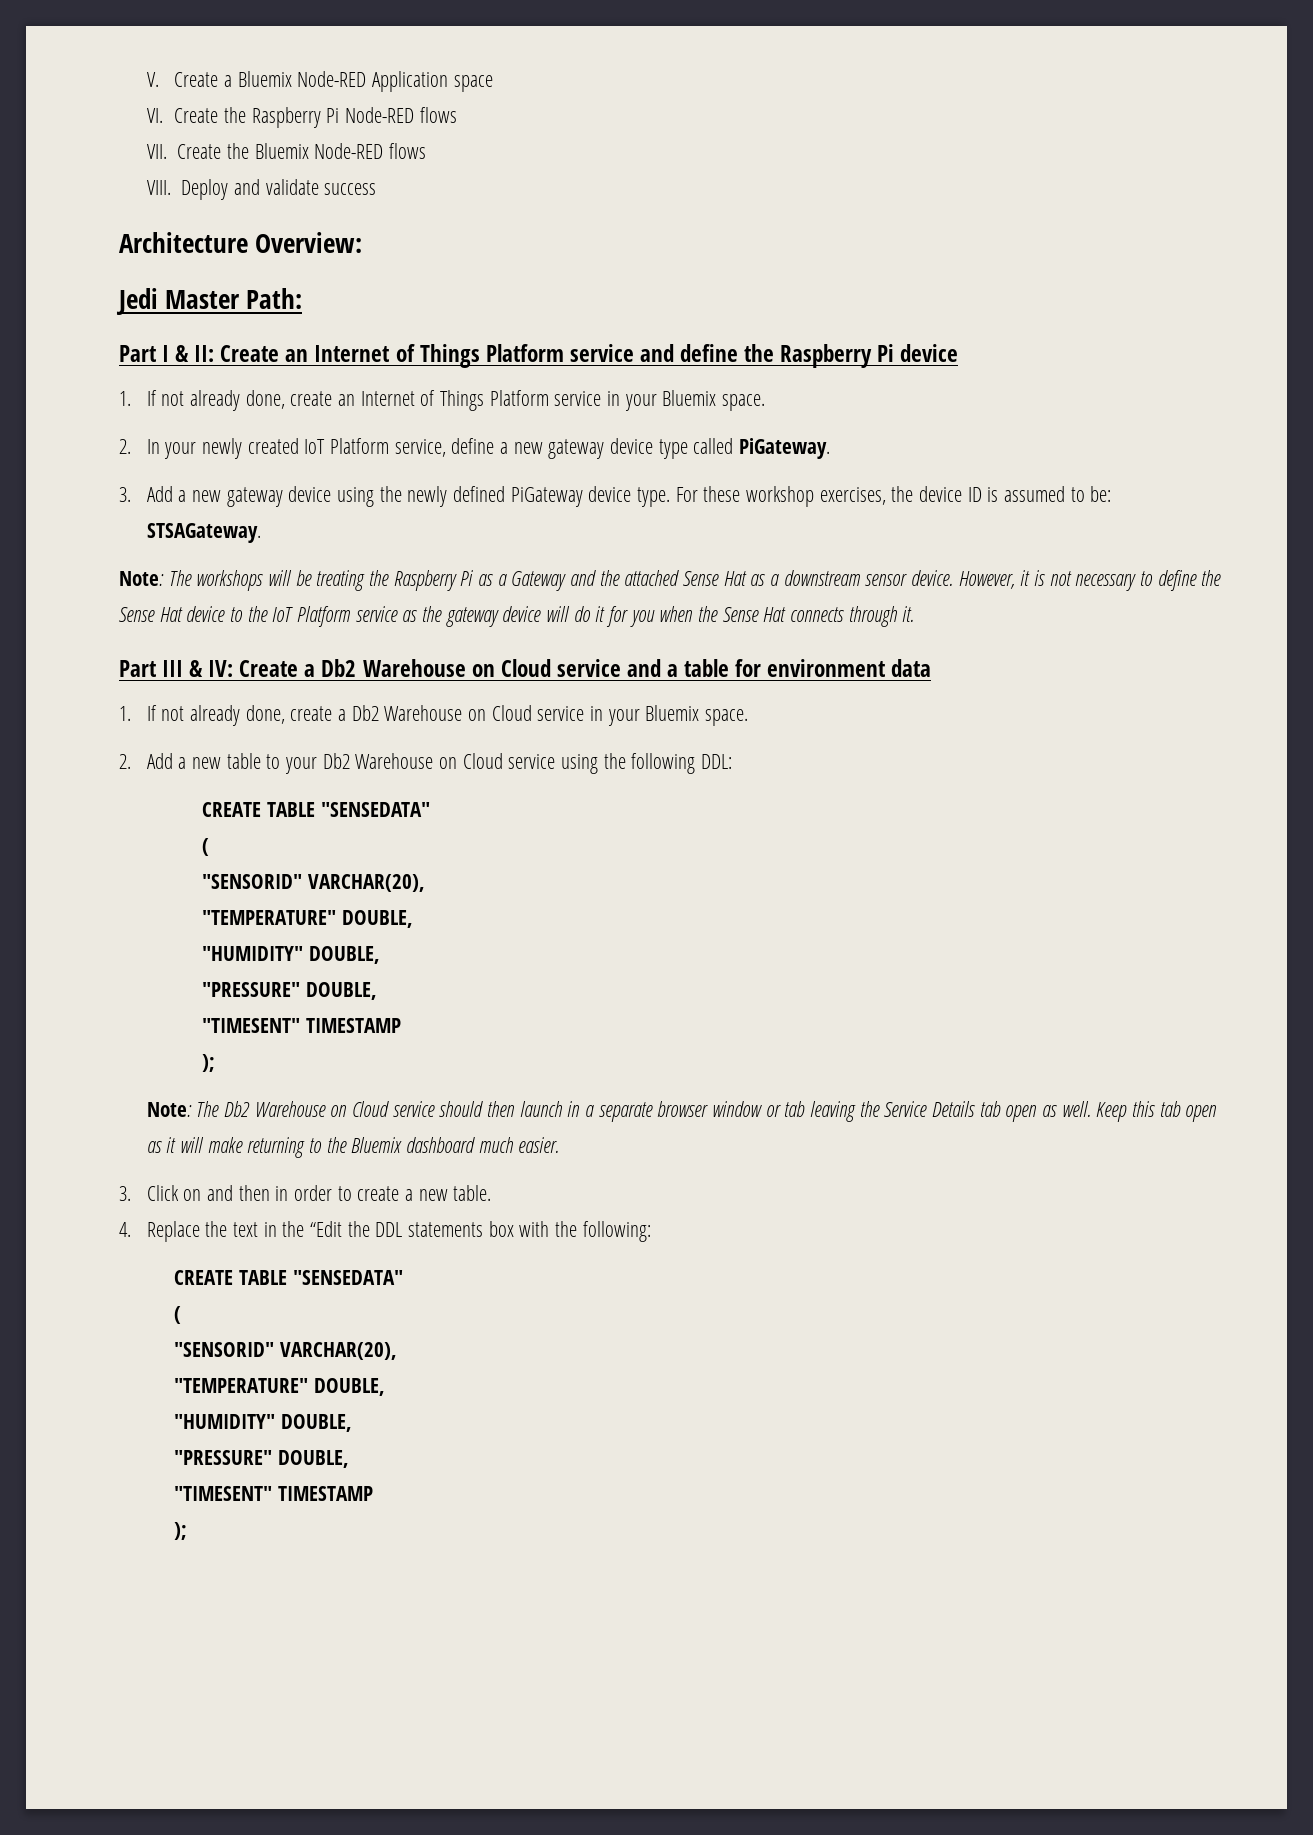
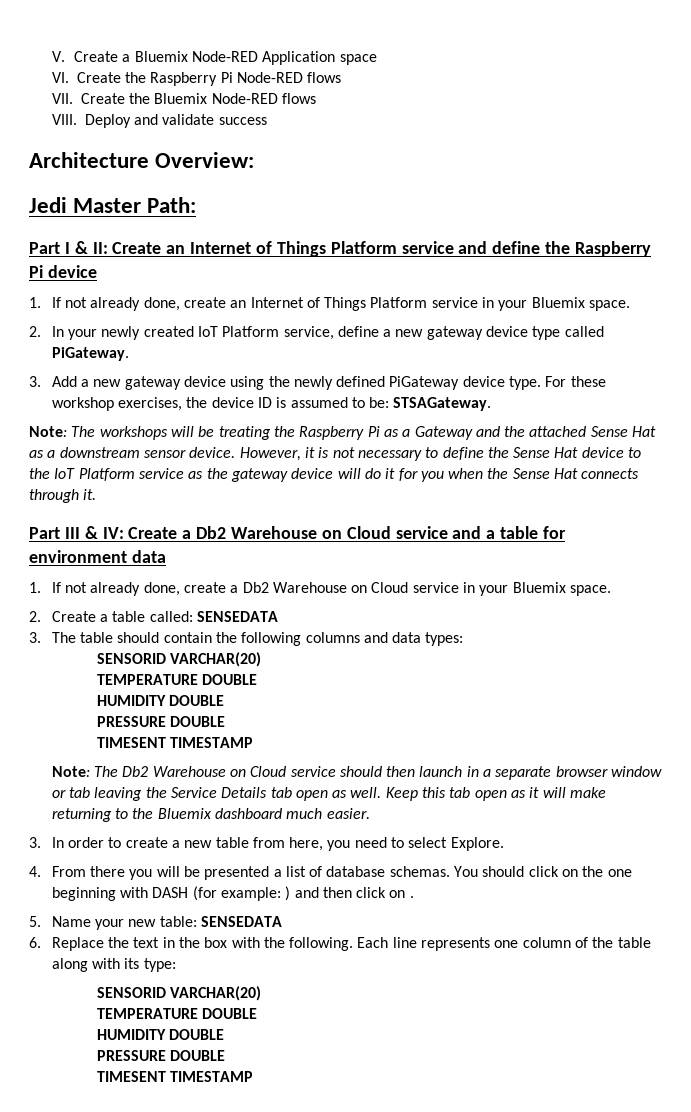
[146,753,733,774] [202,802,431,817] [202,838,210,856] [202,874,425,892] [202,910,413,928] [202,946,380,964] [202,982,377,1000] [202,1018,401,1033] [202,1054,216,1072] Add a new table to your Db2 Warehouse on Cloud service using the following DDL: // CREATE TABLE "SENSEDATA" // ( // "SENSORID" VARCHAR(20), // "TEMPERATURE" DOUBLE, // "HUMIDITY" DOUBLE, // "PRESSURE" DOUBLE, // "TIMESENT" TIMESTAMP // ); -> [51,611,278,622] [29,632,464,646] [96,652,262,667] [96,674,258,685] [96,695,225,706] [96,716,226,727] [96,737,254,748] Create a table called: SENSEDATA // 3. The table should contain the following columns and data types: // SENSORID VARCHAR(20) // TEMPERATURE DOUBLE // HUMIDITY DOUBLE // PRESSURE DOUBLE // TIMESENT TIMESTAMP
[146,1185,289,1201] Click on and then in -> [51,837,64,848] In
[453,1185,492,1201] [119,1222,131,1237] table. // 4. -> [215,837,504,851] [29,866,632,880] [51,886,414,901] [29,916,282,930] [29,937,41,948] table from here, you need to select Explore. // 4. From there you will be presented a list of database schemas. You should click on the one beginning with DASH (for example: ) and then click on . // 5. Name your new table: SENSEDATA // 6.
[310,1221,651,1242] [174,1270,403,1285] [174,1306,182,1324] [174,1342,398,1360] [174,1378,386,1396] [174,1414,353,1432] [174,1450,350,1468] [174,1486,374,1501] [174,1522,188,1540] “Edit the DDL statements box with the following: // CREATE TABLE "SENSEDATA" // ( // "SENSORID" VARCHAR(20), // "TEMPERATURE" DOUBLE, // "HUMIDITY" DOUBLE, // "PRESSURE" DOUBLE, // "TIMESENT" TIMESTAMP // ); -> [204,937,651,951] [51,958,176,972] [96,986,262,1001] [96,1008,258,1019] [96,1029,225,1040] [96,1050,226,1061] [96,1071,254,1082] box with the following. Each line represents one column of the table along with its type: // SENSORID VARCHAR(20) // TEMPERATURE DOUBLE // HUMIDITY DOUBLE // PRESSURE DOUBLE // TIMESENT TIMESTAMP

